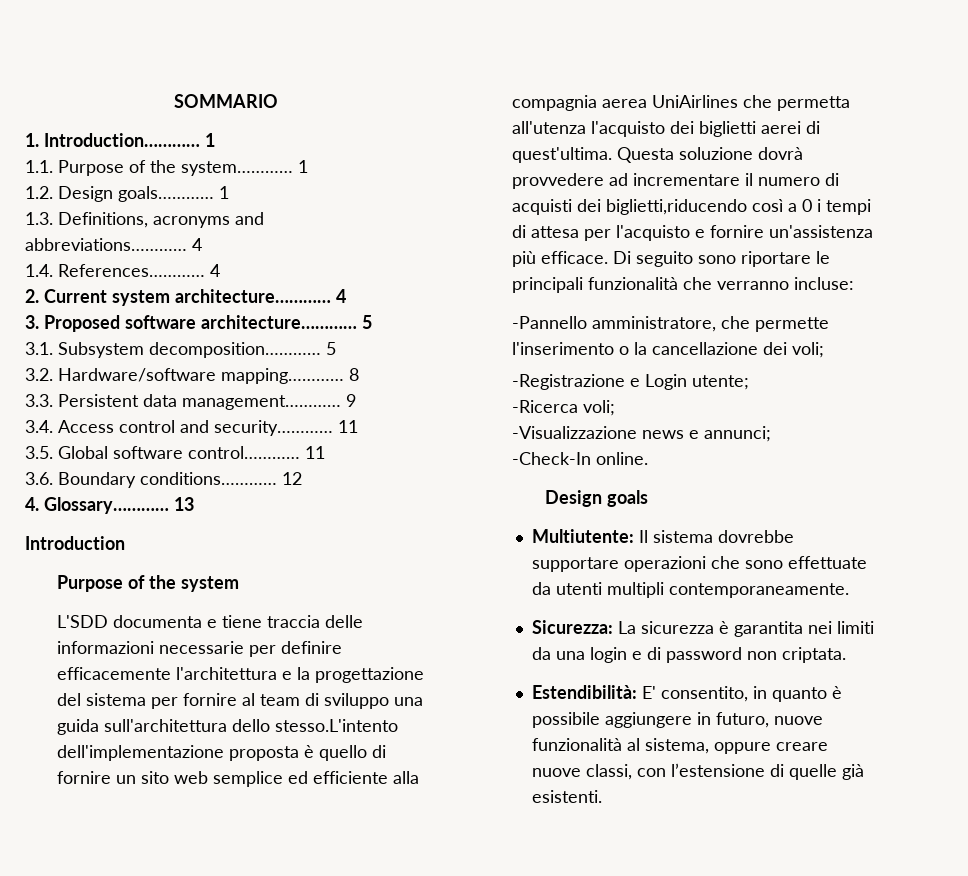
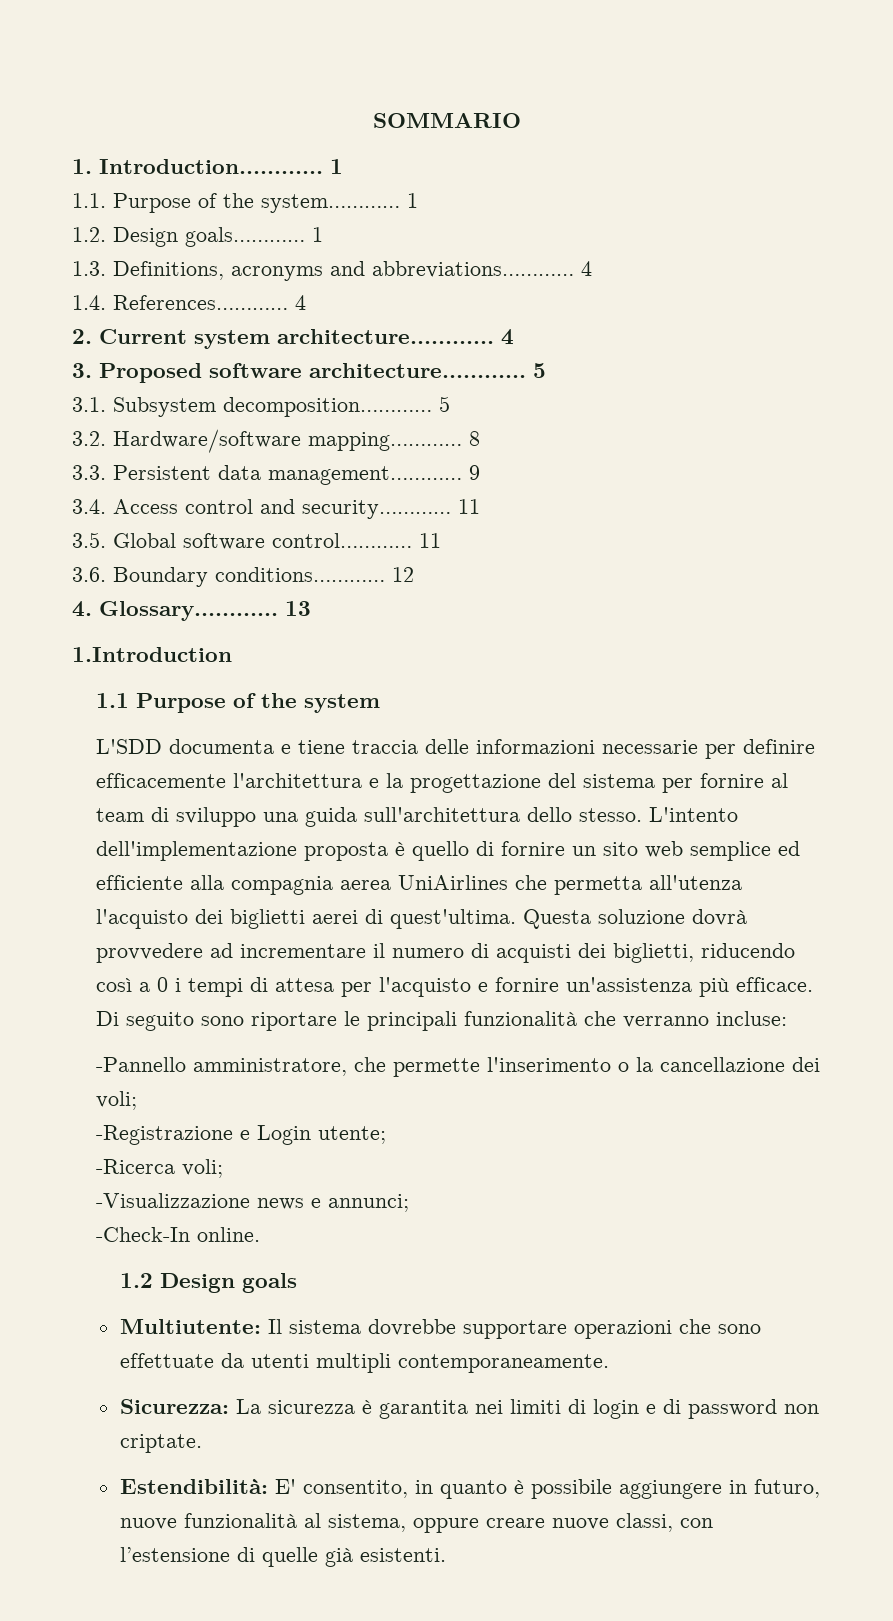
[25,536,125,550] Introduction // -> [72,647,232,662] [95,693,129,708] 1.Introduction // 1.1
[275,719,399,732] stesso.L'intento -> [578,807,738,822] stesso. L'intento
[606,199,748,215] biglietti,riducendo -> [612,943,795,963] biglietti, riducendo
(649, 458) none -> [119,1273,153,1288] 1.2
[532,647,586,660] da una -> [567,1399,586,1414] di
[782,647,847,663] criptata. -> [119,1434,202,1453] criptate.

